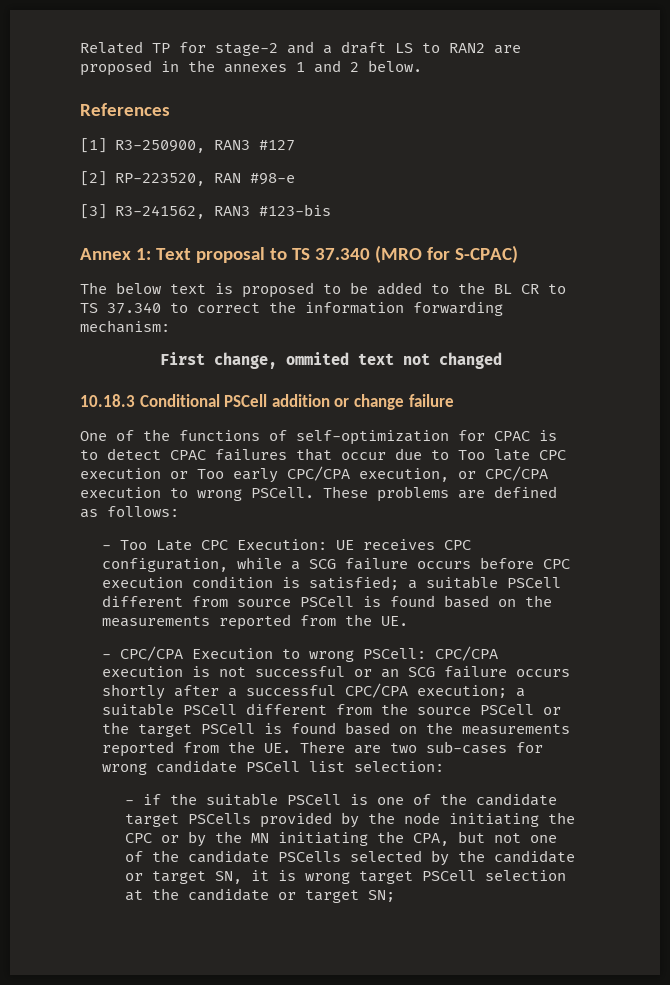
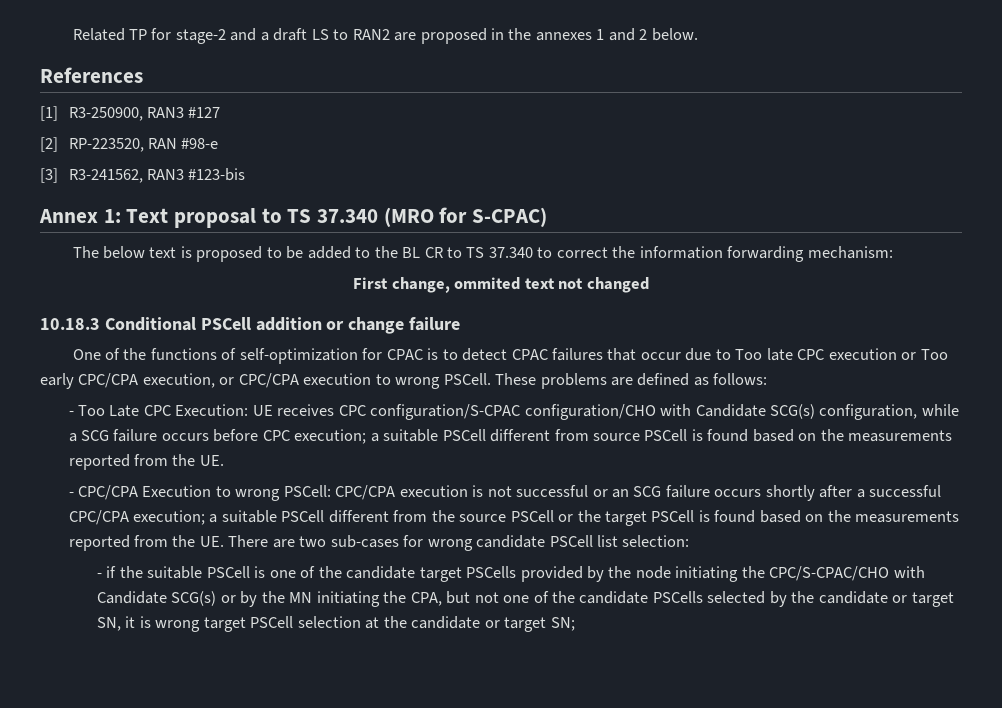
(472, 545) none -> [370,404,815,420] configuration/S-CPAC configuration/CHO with Candidate SCG(s)
[102,576,400,590] execution condition is satisfied; -> [294,429,367,444] execution;
[124,833,152,843] CPC -> [769,566,925,581] [97,591,217,606] CPC/S-CPAC/CHO with Candidate SCG(s)

